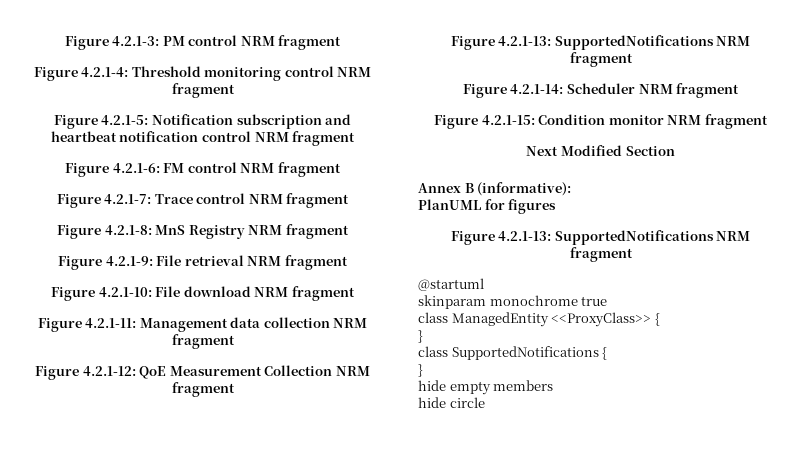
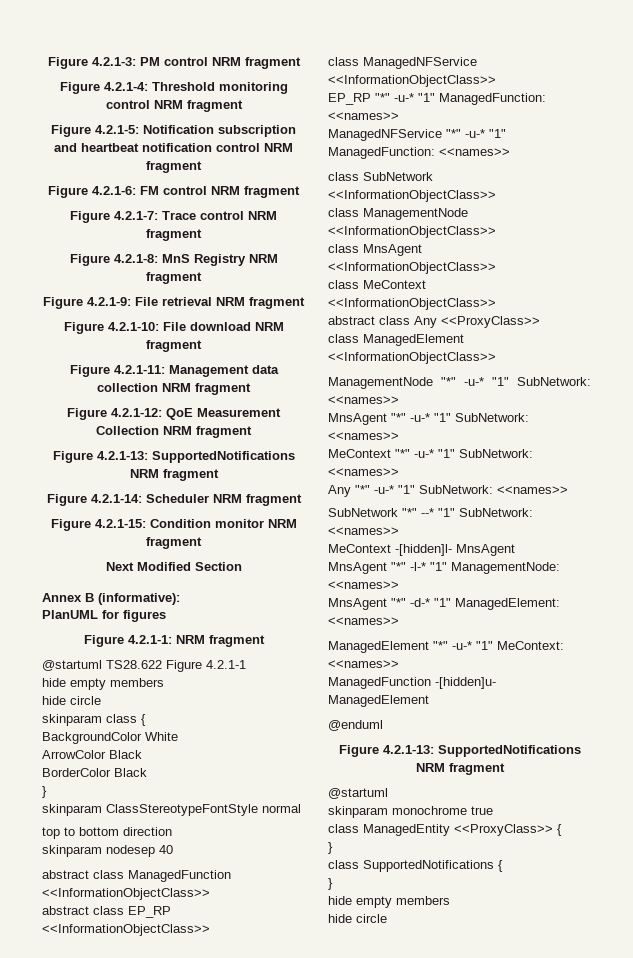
(557, 206) none -> [83,635,265,647] [42,660,246,672] [42,678,164,690] [42,696,101,705] [42,714,146,726] [42,732,178,744] [42,750,142,759] [42,768,147,777] [42,786,47,798] [42,804,301,816] [42,827,172,839] [42,845,173,857] [42,870,231,882] [42,888,210,900] [42,906,171,918] [42,924,210,936] [328,57,477,69] [328,75,496,87] [328,93,546,105] [328,112,399,120] [328,129,506,141] [328,147,510,159] [328,172,433,181] [328,190,496,202] [328,208,468,220] [328,226,496,238] [328,244,422,256] [328,262,496,274] [328,280,426,289] [328,298,496,310] [328,316,540,328] [328,334,464,346] [328,352,496,364] [328,377,591,389] [328,396,399,404] [328,413,529,425] [328,432,399,440] [328,449,533,458] [328,468,399,476] [328,485,568,497] [328,508,533,517] [328,527,399,535] [328,544,515,556] [328,562,560,574] [328,581,399,589] [328,598,560,610] [328,617,399,625] [328,641,564,653] [328,660,399,668] [328,677,496,689] [328,695,429,707] [328,720,383,731] // Figure 4.2.1-1: NRM fragment // @startuml TS28.622 Figure 4.2.1-1 // hide empty members // hide circle // skinparam class { // BackgroundColor White // ArrowColor Black // BorderColor Black // } // skinparam ClassStereotypeFontStyle normal // top to bottom direction // skinparam nodesep 40 // abstract class ManagedFunction <<InformationObjectClass>> // abstract class EP_RP <<InformationObjectClass>> // class ManagedNFService <<InformationObjectClass>> // EP_RP "*" -u-* "1" ManagedFunction: <<names>> // ManagedNFService "*" -u-* "1" ManagedFunction: <<names>> // class SubNetwork <<InformationObjectClass>> // class ManagementNode <<InformationObjectClass>> // class MnsAgent <<InformationObjectClass>> // class MeContext <<InformationObjectClass>> // abstract class Any <<ProxyClass>> // class ManagedElement <<InformationObjectClass>> // ManagementNode "*" -u-* "1" SubNetwork: <<names>> // MnsAgent "*" -u-* "1" SubNetwork: <<names>> // MeContext "*" -u-* "1" SubNetwork: <<names>> // Any "*" -u-* "1" SubNetwork: <<names>> // SubNetwork "*" --* "1" SubNetwork: <<names>> // MeContext -[hidden]l- MnsAgent // MnsAgent "*" -l-* "1" ManagementNode: <<names>> // MnsAgent "*" -d-* "1" ManagedElement: <<names>> // ManagedElement "*" -u-* "1" MeContext: <<names>> // ManagedFunction -[hidden]u- ManagedElement // @enduml

